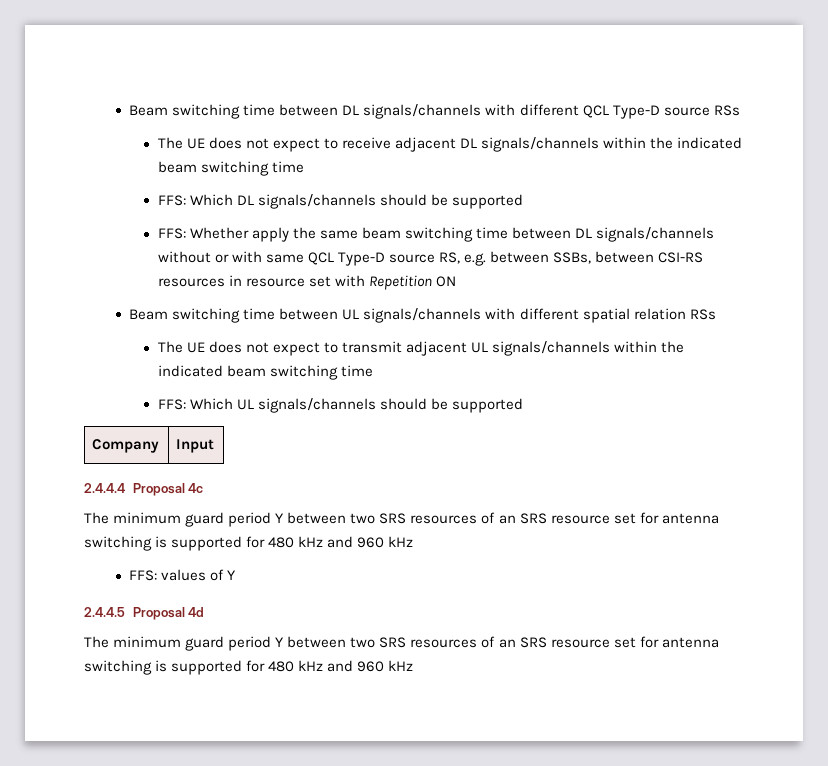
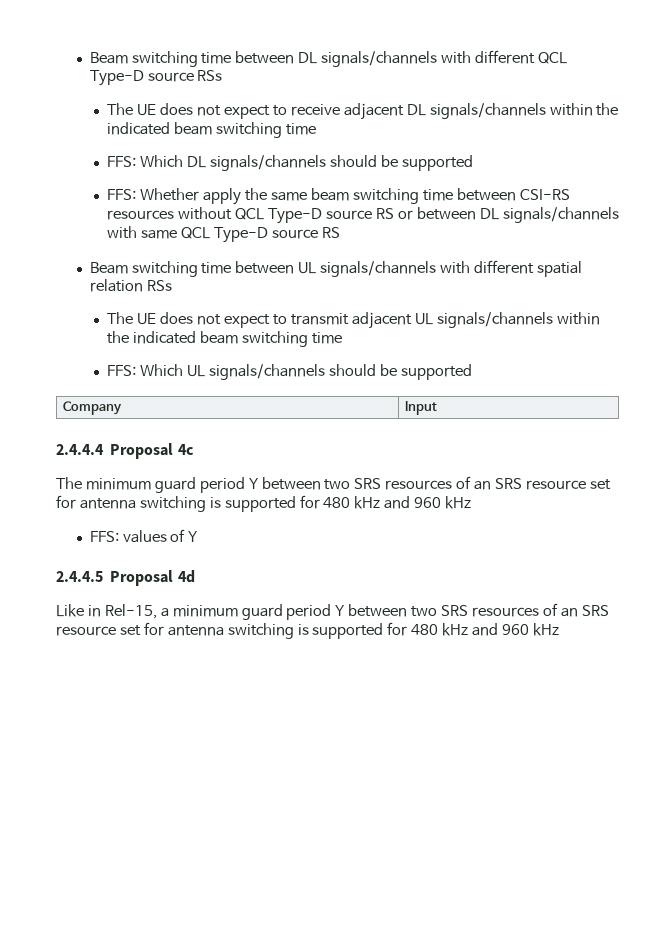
[575,227,715,242] [157,251,229,263] DL signals/channels without or -> [519,189,570,200] [107,207,619,224] CSI-RS resources without QCL Type-D source RS or between DL signals/channels
[439,251,704,266] [157,275,457,290] RS, e.g. between SSBs, between CSI-RS resources in resource set with Repetition ON -> [321,227,340,238] RS
[84,636,109,648] The -> [56,604,169,619] Like in Rel-15, a

